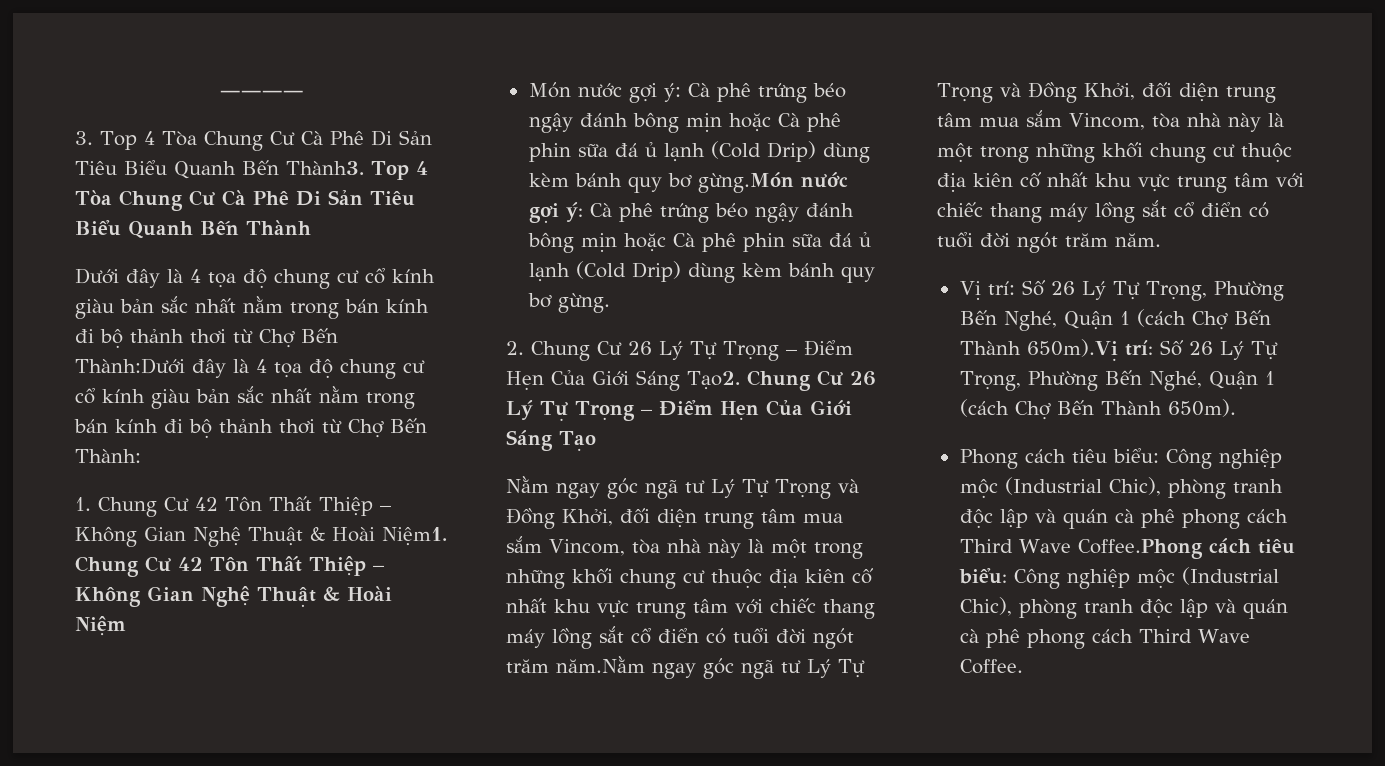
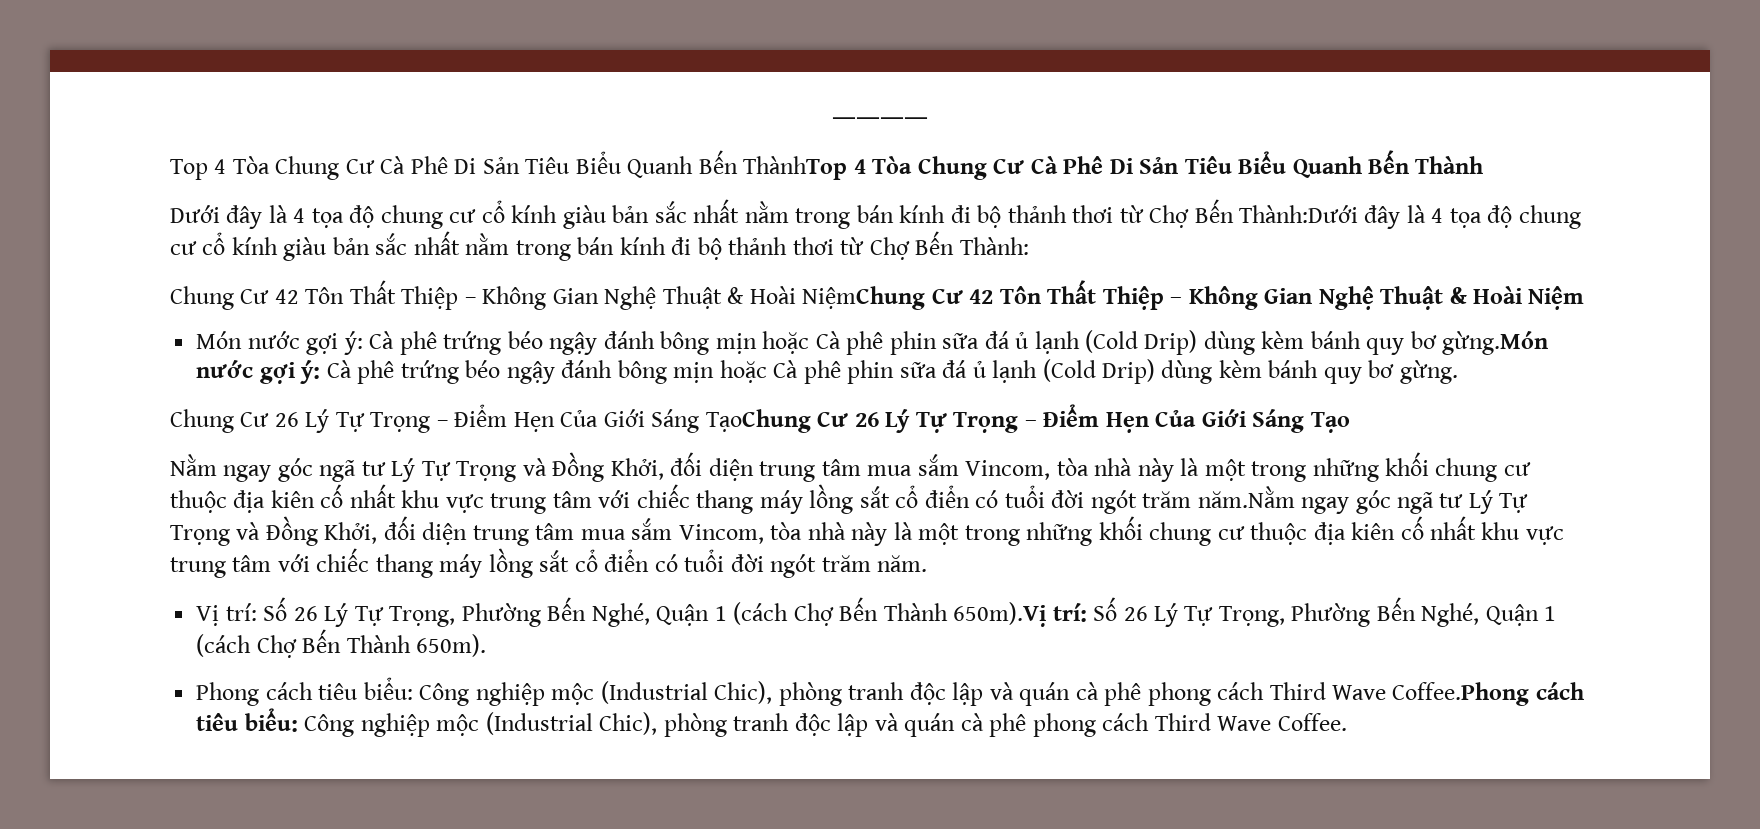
[75,131,93,145] 3. -> (928, 120) none
[286,161,409,180] Thành3. Top -> [743,156,848,180] ThànhTop
[75,497,91,511] 1. -> (1029, 246) none
[382,527,447,546] [75,556,139,577] Niệm1. Chung -> [802,286,926,310] NiệmChung
[506,341,524,355] 2. -> (1458, 372) none
[687,370,811,391] Tạo2. Chung -> [705,409,811,433] TạoChung

